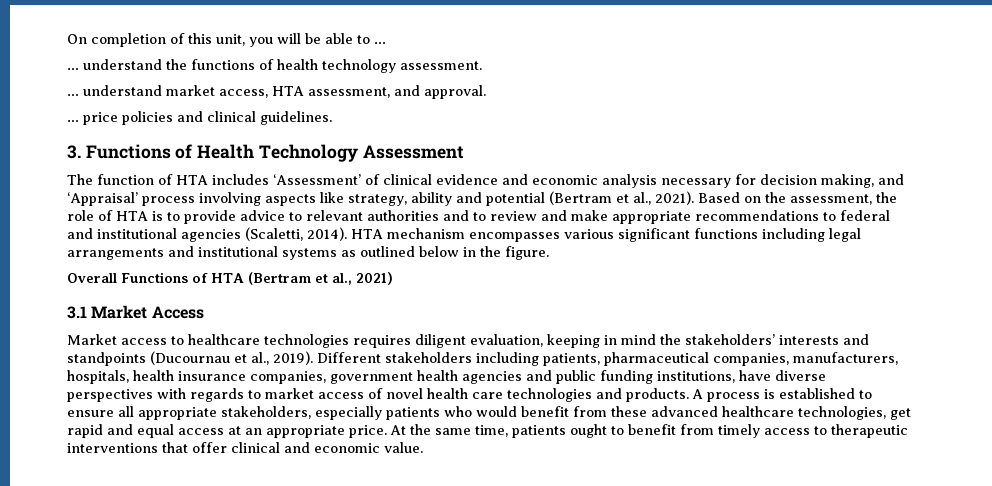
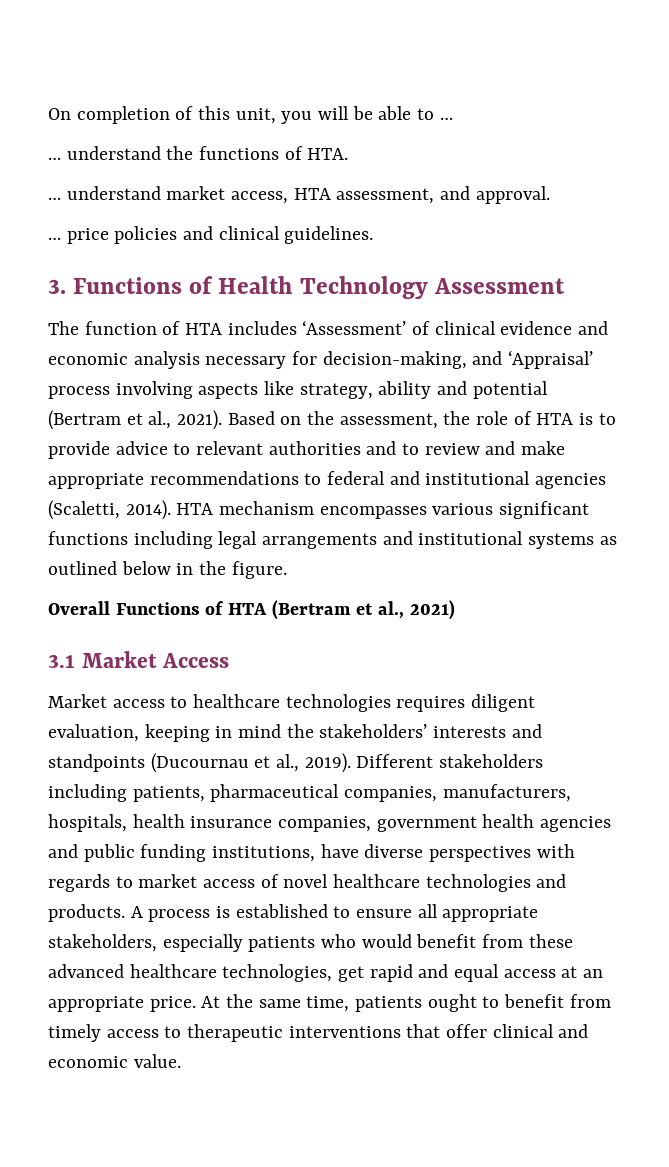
[277,59,482,73] health technology assessment. -> [307,148,349,160] HTA.
[760,174,874,188] decision making, -> [322,351,467,369] decision-making,
[427,388,503,399] health care -> [333,874,421,888] healthcare

